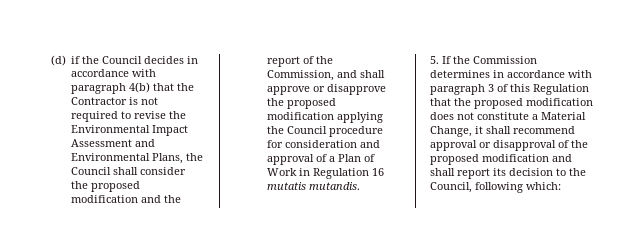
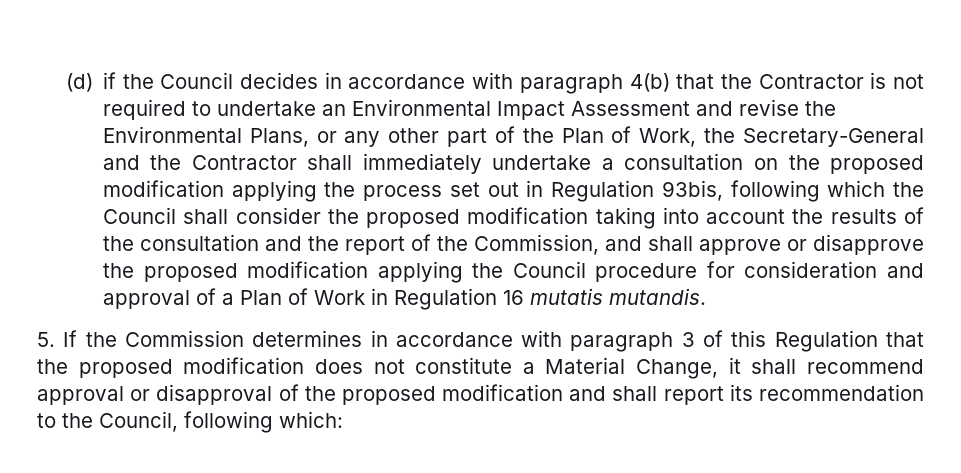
[134,111,187,119] revise the -> [216,101,346,116] undertake an
[71,153,184,164] Environmental Plans, -> [738,99,836,116] [102,126,925,147] [102,153,924,174] [102,180,886,202] revise the Environmental Plans, or any other part of the Plan of Work, the Secretary-General and the Contractor shall immediately undertake a consultation on the proposed modification applying the process set out in Regulation 93bis, following which
(139, 199) none -> [595,207,925,229] [102,234,259,251] taking into account the results of the consultation
[509,168,553,176] decision -> [758,384,924,401] recommendation

